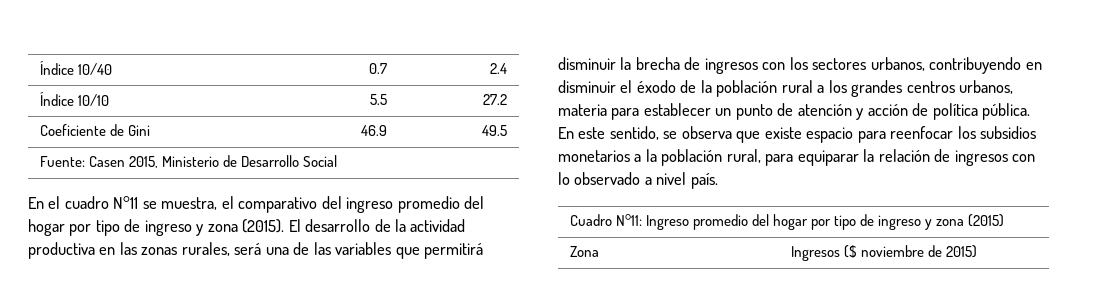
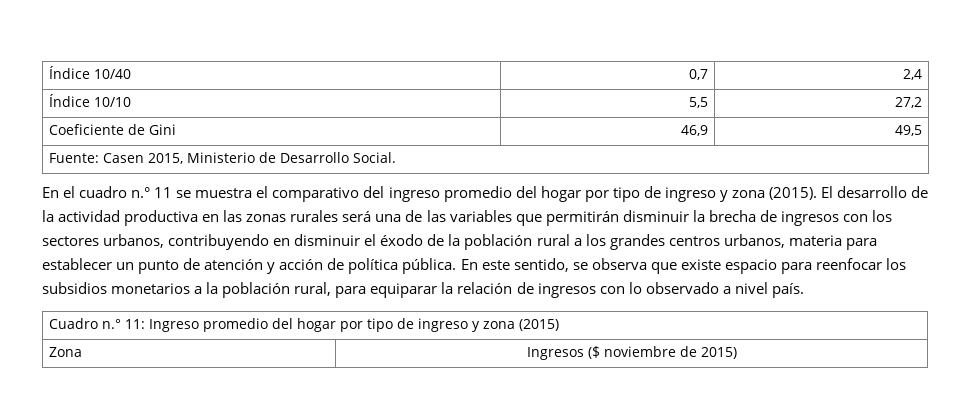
[369,63,388,74] [490,63,508,74] 0.7 | 2.4 -> [689,69,709,80] [903,69,923,80] 0,7 | 2,4
[370,94,388,105] [483,94,508,105] 5.5 | 27.2 -> [689,97,709,108] [895,97,923,108] 5,5 | 27,2
[361,125,388,136] [482,125,508,136] 46.9 | 49.5 -> [681,125,709,136] [895,125,923,136] 46,9 | 49,5
[303,155,338,167] Social -> [352,152,396,163] Social.
[113,196,218,210] N°11 se muestra, -> [131,187,253,198] n.° 11 se muestra
[181,242,230,256] rurales, -> [290,210,339,222] rurales
[424,243,484,259] permitirá -> [545,211,619,226] permitirán
[615,214,642,226] N°11: -> [101,319,145,329] n.° 11:

